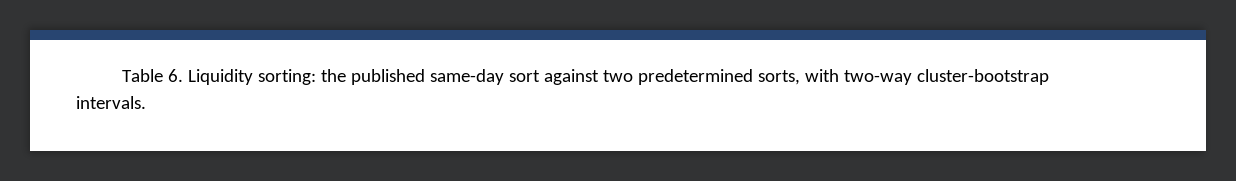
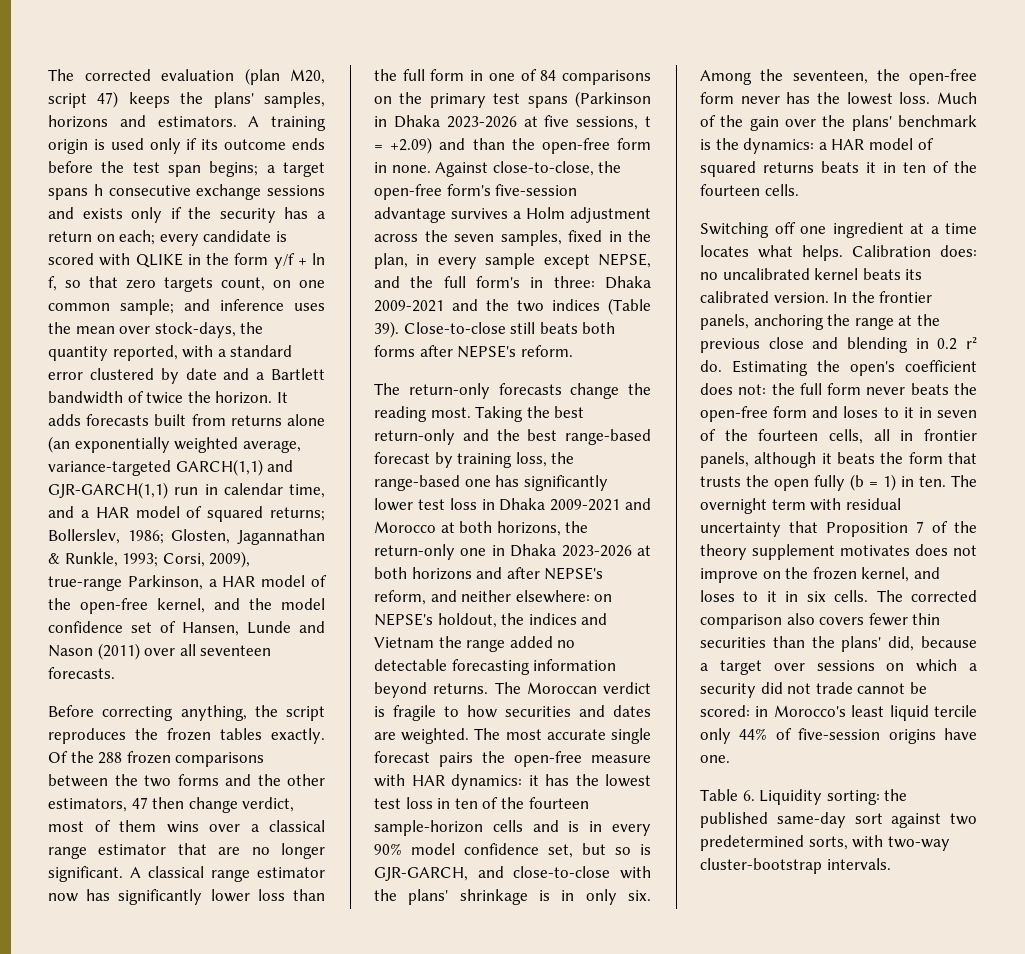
(122, 75) none -> [48,68,325,85] [48,91,325,108] [48,115,326,131] [48,138,325,154] [48,161,325,177] [48,184,325,200] [48,207,325,223] [48,230,287,246] [48,253,325,269] [48,276,325,292] [48,299,325,315] [48,322,264,338] [48,345,293,361] [48,368,325,384] [48,391,288,404] [48,414,325,426] [48,436,301,453] [48,459,294,476] [48,482,325,499] [48,506,325,522] [48,529,325,545] [48,551,251,568] [48,575,328,591] [48,598,325,614] [48,621,325,636] [48,643,272,660] [48,667,115,679] [48,705,325,721] [48,728,325,744] [48,751,265,767] [48,774,325,787] [48,797,295,813] [48,820,325,833] [48,843,325,859] [48,866,325,882] [48,889,325,905] [374,69,651,85] [374,91,651,108] [374,115,651,130] [374,137,651,154] [374,161,622,177] [374,184,578,200] [374,207,651,223] [374,230,651,246] [374,253,651,269] [374,276,651,289] [374,298,651,315] [374,321,616,338] [374,345,573,358] [374,383,651,399] [374,406,585,422] [374,429,651,445] [374,452,575,468] [374,475,608,491] [374,498,651,511] [374,521,589,536] [374,544,651,560] [374,567,604,580] [374,590,613,605] [374,613,608,628] [374,636,576,652] [374,659,617,675] [374,682,651,698] [374,705,651,721] [374,728,651,744] [374,751,651,767] [374,774,651,790] [374,797,589,809] [374,820,651,836] [374,843,651,858] [374,866,651,881] [374,889,651,905] [700,69,977,85] [700,92,977,105] [700,115,977,131] [700,138,934,154] [700,161,977,177] [700,184,799,196] [700,222,977,238] [700,245,977,261] [700,268,923,280] [700,291,933,303] [700,314,940,330] [700,337,977,353] [700,360,977,376] [700,383,977,395] [700,406,977,422] [700,429,977,444] [700,452,977,468] [700,474,977,491] [700,498,901,514] [700,521,977,537] [700,544,977,560] [700,567,940,583] [700,590,977,602] [700,613,941,629] [700,636,977,652] [700,659,977,675] [700,682,927,698] [700,705,977,721] [700,728,977,744] [700,755,730,763] The corrected evaluation (plan M20, script 47) keeps the plans' samples, horizons and estimators. A training origin is used only if its outcome ends before the test span begins; a target spans h consecutive exchange sessions and exists only if the security has a return on each; every candidate is scored with QLIKE in the form y/f + ln f, so that zero targets count, on one common sample; and inference uses the mean over stock-days, the quantity reported, with a standard error clustered by date and a Bartlett bandwidth of twice the horizon. It adds forecasts built from returns alone (an exponentially weighted average, variance-targeted GARCH(1,1) and GJR-GARCH(1,1) run in calendar time, and a HAR model of squared returns; Bollerslev, 1986; Glosten, Jagannathan & Runkle, 1993; Corsi, 2009), true-range Parkinson, a HAR model of the open-free kernel, and the model confidence set of Hansen, Lunde and Nason (2011) over all seventeen forecasts. // Before correcting anything, the script reproduces the frozen tables exactly. Of the 288 frozen comparisons between the two forms and the other estimators, 47 then change verdict, most of them wins over a classical range estimator that are no longer significant. A classical range estimator now has significantly lower loss than the full form in one of 84 comparisons on the primary test spans (Parkinson in Dhaka 2023-2026 at five sessions, t = +2.09) and than the open-free form in none. Against close-to-close, the open-free form's five-session advantage survives a Holm adjustment across the seven samples, fixed in the plan, in every sample except NEPSE, and the full form's in three: Dhaka 2009-2021 and the two indices (Table 39). Close-to-close still beats both forms after NEPSE's reform. // The return-only forecasts change the reading most. Taking the best return-only and the best range-based forecast by training loss, the range-based one has significantly lower test loss in Dhaka 2009-2021 and Morocco at both horizons, the return-only one in Dhaka 2023-2026 at both horizons and after NEPSE's reform, and neither elsewhere: on NEPSE's holdout, the indices and Vietnam the range added no detectable forecasting information beyond returns. The Moroccan verdict is fragile to how securities and dates are weighted. The most accurate single forecast pairs the open-free measure with HAR dynamics: it has the lowest test loss in ten of the fourteen sample-horizon cells and is in every 90% model confidence set, but so is GJR-GARCH, and close-to-close with the plans' shrinkage is in only six. Among the seventeen, the open-free form never has the lowest loss. Much of the gain over the plans' benchmark is the dynamics: a HAR model of squared returns beats it in ten of the fourteen cells. // Switching off one ingredient at a time locates what helps. Calibration does: no uncalibrated kernel beats its calibrated version. In the frontier panels, anchoring the range at the previous close and blending in 0.2 r² do. Estimating the open's coefficient does not: the full form never beats the open-free form and loses to it in seven of the fourteen cells, all in frontier panels, although it beats the form that trusts the open fully (b = 1) in ten. The overnight term with residual uncertainty that Proposition 7 of the theory supplement motivates does not improve on the frozen kernel, and loses to it in six cells. The corrected comparison also covers fewer thin securities than the plans' did, because a target over sessions on which a security did not trade cannot be scored: in Morocco's least liquid tercile only 44% of five-session origins have one. //

